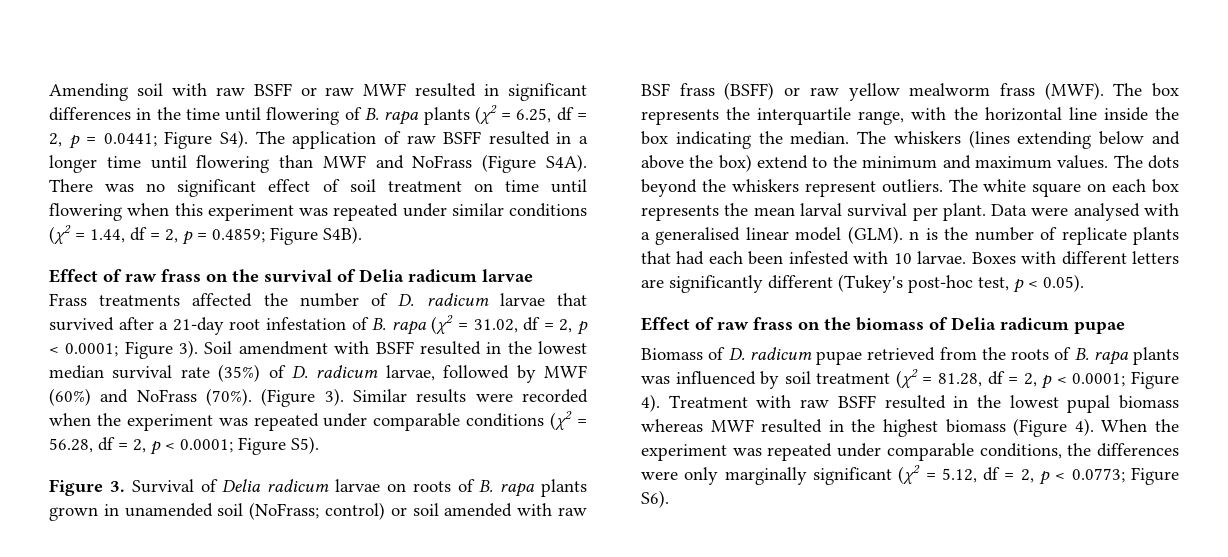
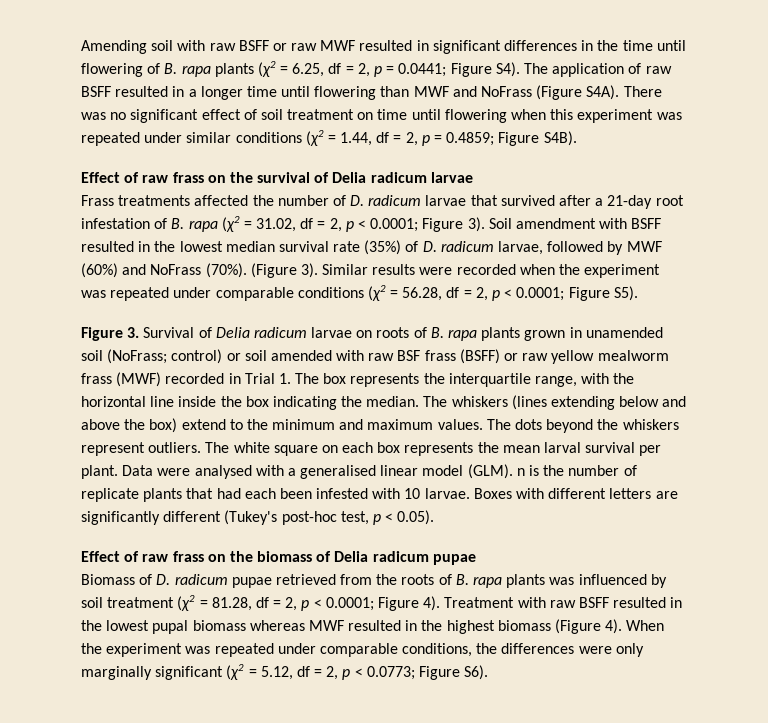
[1044,82,1104,100] (MWF). -> [116,372,291,387] (MWF) recorded in Trial 1.

